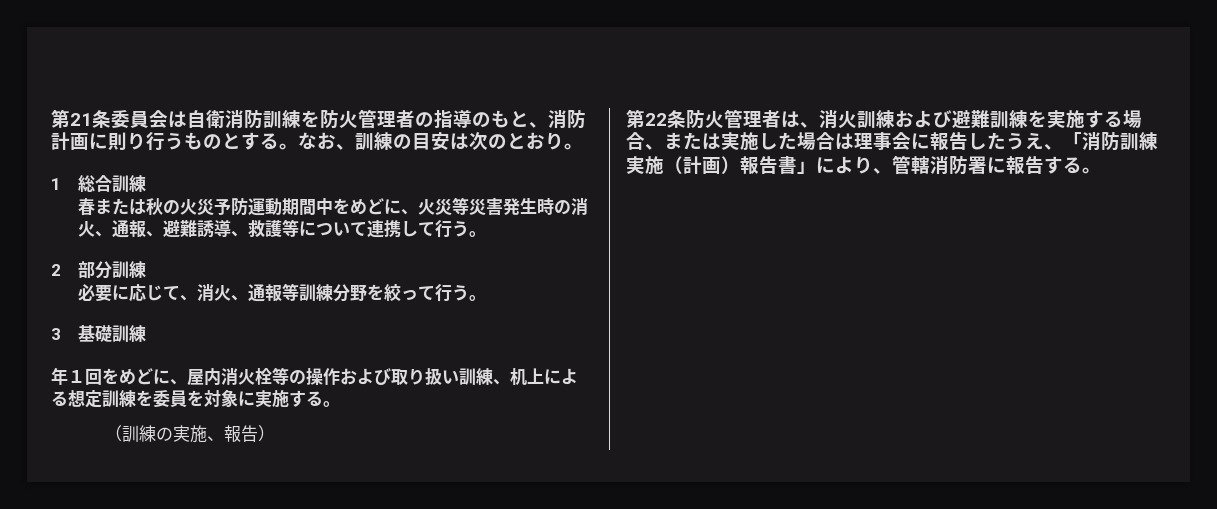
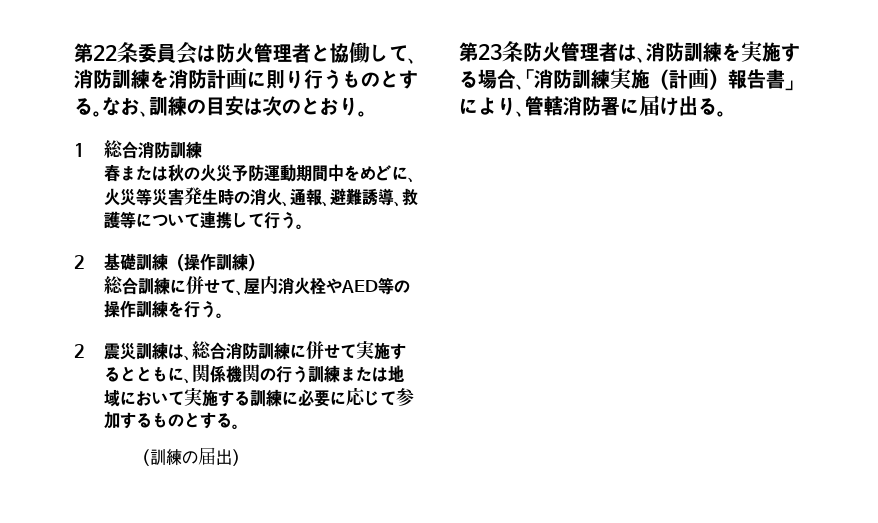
[51,109,92,128] 第21 -> [74,43,117,63] 第22
[187,109,548,129] 自衛消防訓練を防火管理者の指導のもと、 -> [216,42,417,64] [74,69,169,89] 防火管理者と協働して、消防訓練を
(112, 183) none -> [137,141,170,159] 消防
[77,261,146,279] [77,283,486,302] [51,325,146,342] [51,367,578,386] [51,389,289,408] 部分訓練 // 必要に応じて、消火、通報等訓練分野を絞って行う。 // 3基礎訓練 // 年１回をめどに、屋内消火栓等の操作および取り扱い訓練、机上による想定訓練を委員を対象に実施 -> [103,253,264,272] [103,276,410,296] [103,300,224,319] [74,341,406,361] [103,364,404,384] [103,387,414,407] [103,411,200,429] 基礎訓練（操作訓練） // 総合訓練に併せて、屋内消火栓やAED等の操作訓練を行う。 // 2震災訓練は、総合消防訓練に併せて実施するとともに、関係機関の行う訓練または地域において実施する訓練に必要に応じて参加するものと
[172,425,258,443] 実施、報告 -> [197,447,232,465] 届出
[645,113,667,126] 22 -> [478,44,502,60] 23
[838,109,990,129] 火訓練および避難 -> [665,42,684,62] 防
[664,132,1063,150] または実施した場合は理事会に報告したうえ、 -> (525, 87) none
[1006,156,1063,174] 報告す -> [639,95,698,116] 届け出

